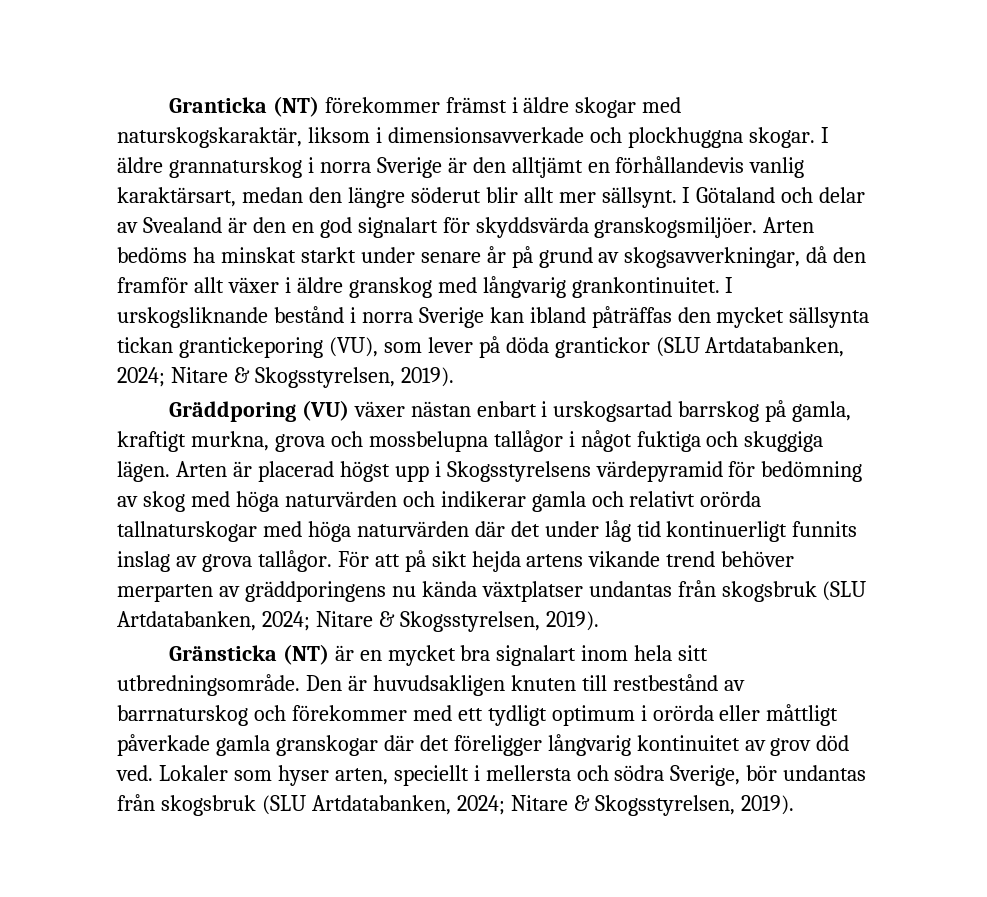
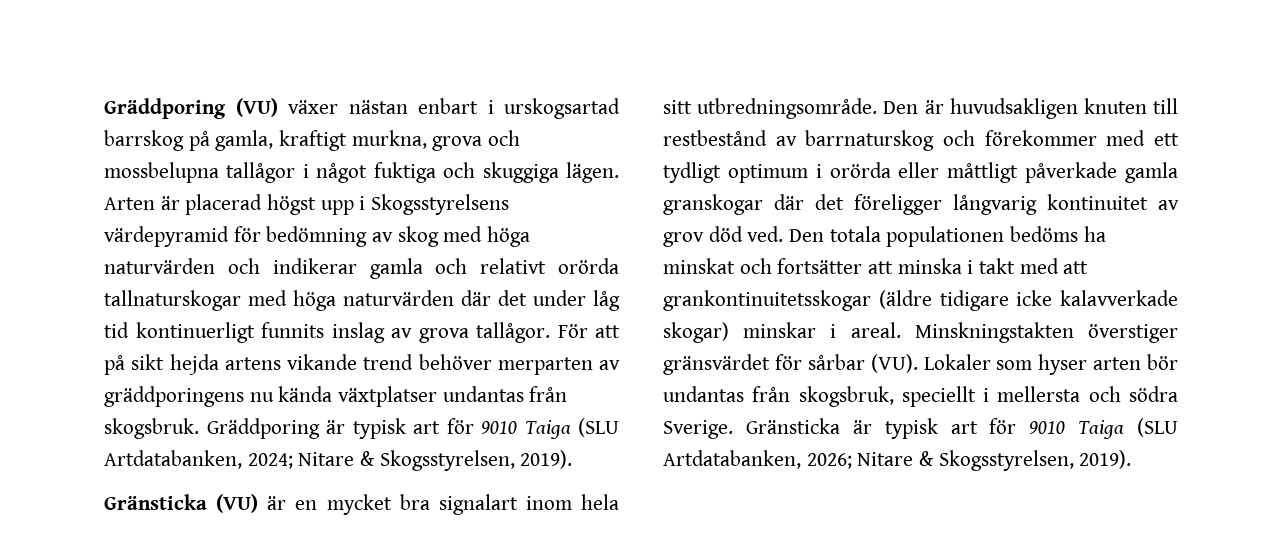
[168,96,682,118] [117,127,829,148] [117,156,805,178] [117,187,866,208] [117,217,815,238] [117,246,867,268] [117,276,734,298] [117,306,870,328] [117,336,845,358] [117,367,454,388] Granticka (NT) förekommer främst i äldre skogar med naturskogskaraktär, liksom i dimensionsavverkade och plockhuggna skogar. I äldre grannaturskog i norra Sverige är den alltjämt en förhållandevis vanlig karaktärsart, medan den längre söderut blir allt mer sällsynt. I Götaland och delar av Svealand är den en god signalart för skyddsvärda granskogsmiljöer. Arten bedöms ha minskat starkt under senare år på grund av skogsavverkningar, då den framför allt växer i äldre granskog med långvarig grankontinuitet. I urskogsliknande bestånd i norra Sverige kan ibland påträffas den mycket sällsynta tickan grantickeporing (VU), som lever på döda grantickor (SLU Artdatabanken, 2024; Nitare & Skogsstyrelsen, 2019). // -> (104, 108) none
[721,581,817,602] skogsbruk -> [104,418,571,439] skogsbruk. Gräddporing är typisk art för 9010 Taiga
[282,644,329,665] (NT) -> [216,494,259,513] (VU)
[158,765,388,786] Lokaler som hyser arten, -> [789,226,1106,247] [663,258,1089,274] [663,290,1178,311] [663,322,1178,343] [663,354,1178,375] [663,386,894,407] Den totala populationen bedöms ha minskat och fortsätter att minska i takt med att grankontinuitetsskogar (äldre tidigare icke kalavverkade skogar) minskar i areal. Minskningstakten överstiger gränsvärdet för sårbar (VU). Lokaler som hyser arten bör undantas från skogsbruk,
[670,765,867,786] [117,794,505,816] Sverige, bör undantas från skogsbruk (SLU Artdatabanken, 2024; -> [663,418,1178,439] [663,450,852,469] Sverige. Gränsticka är typisk art för 9010 Taiga (SLU Artdatabanken, 2026;

